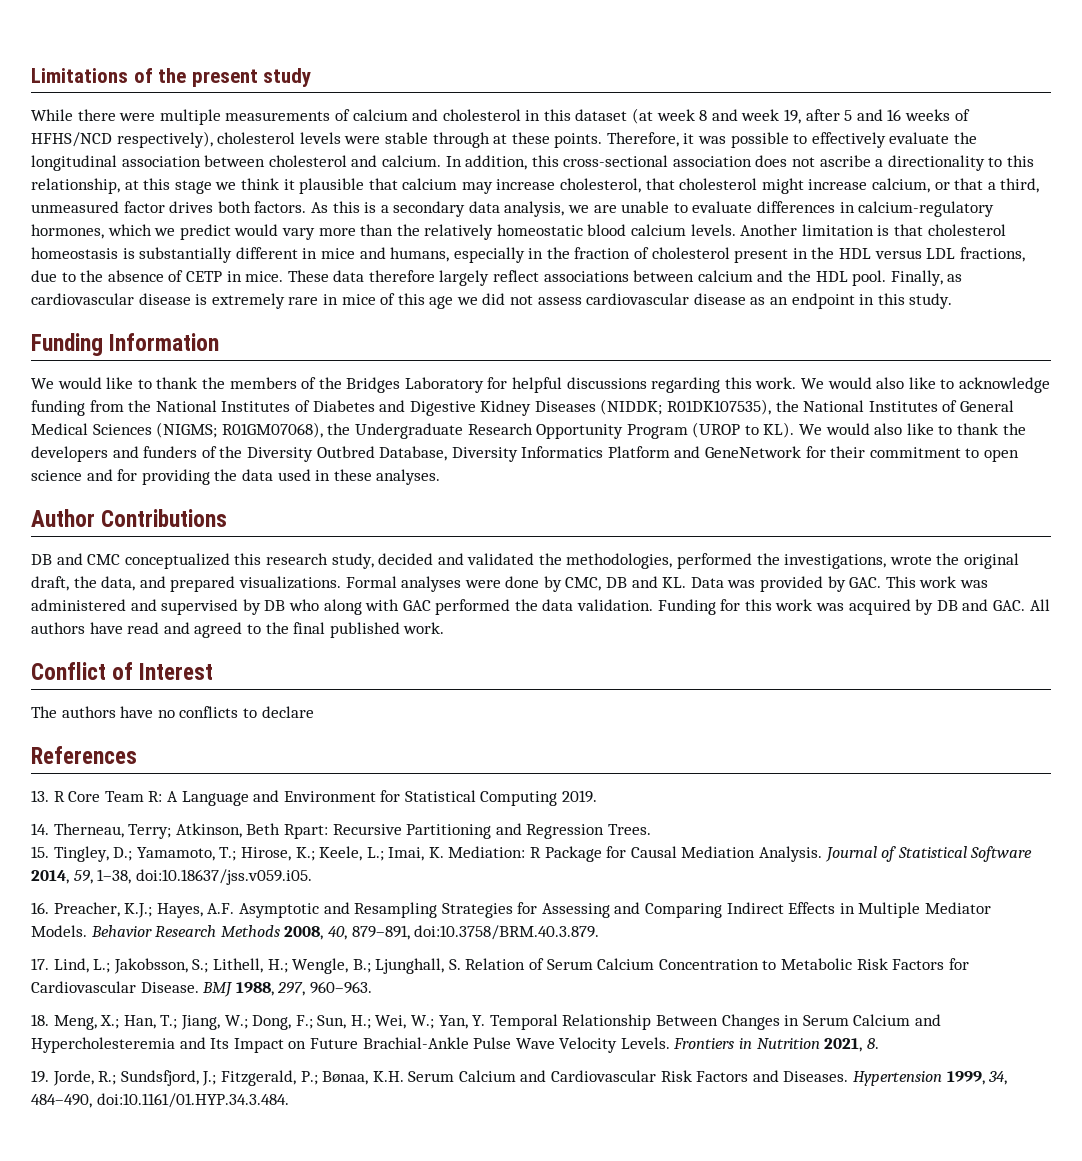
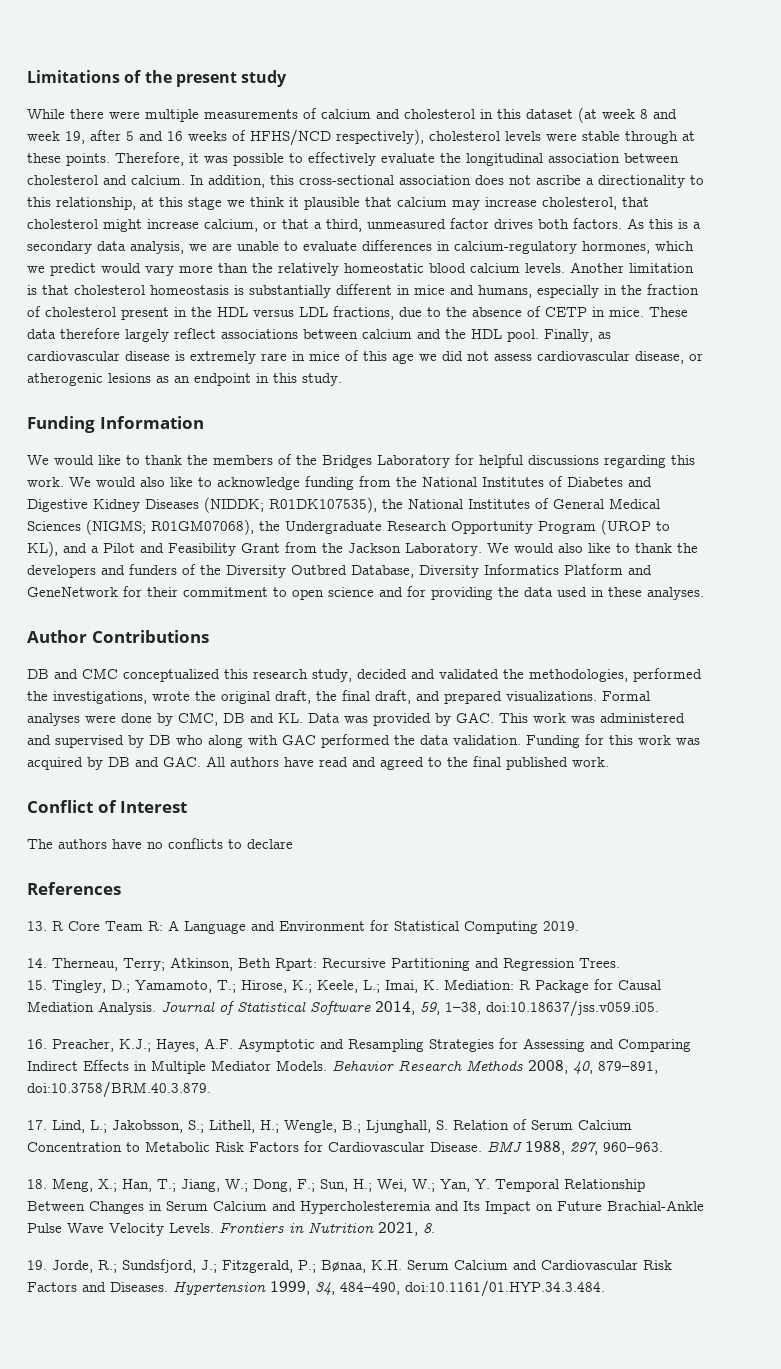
[693,293,746,305] disease -> [635,351,703,364] [27,373,151,386] disease, or atherogenic lesions
[763,422,795,438] KL). -> [27,541,482,557] KL), and a Pilot and Feasibility Grant from the Jackson Laboratory.
[101,576,136,591] data, -> [342,690,411,704] final draft,

